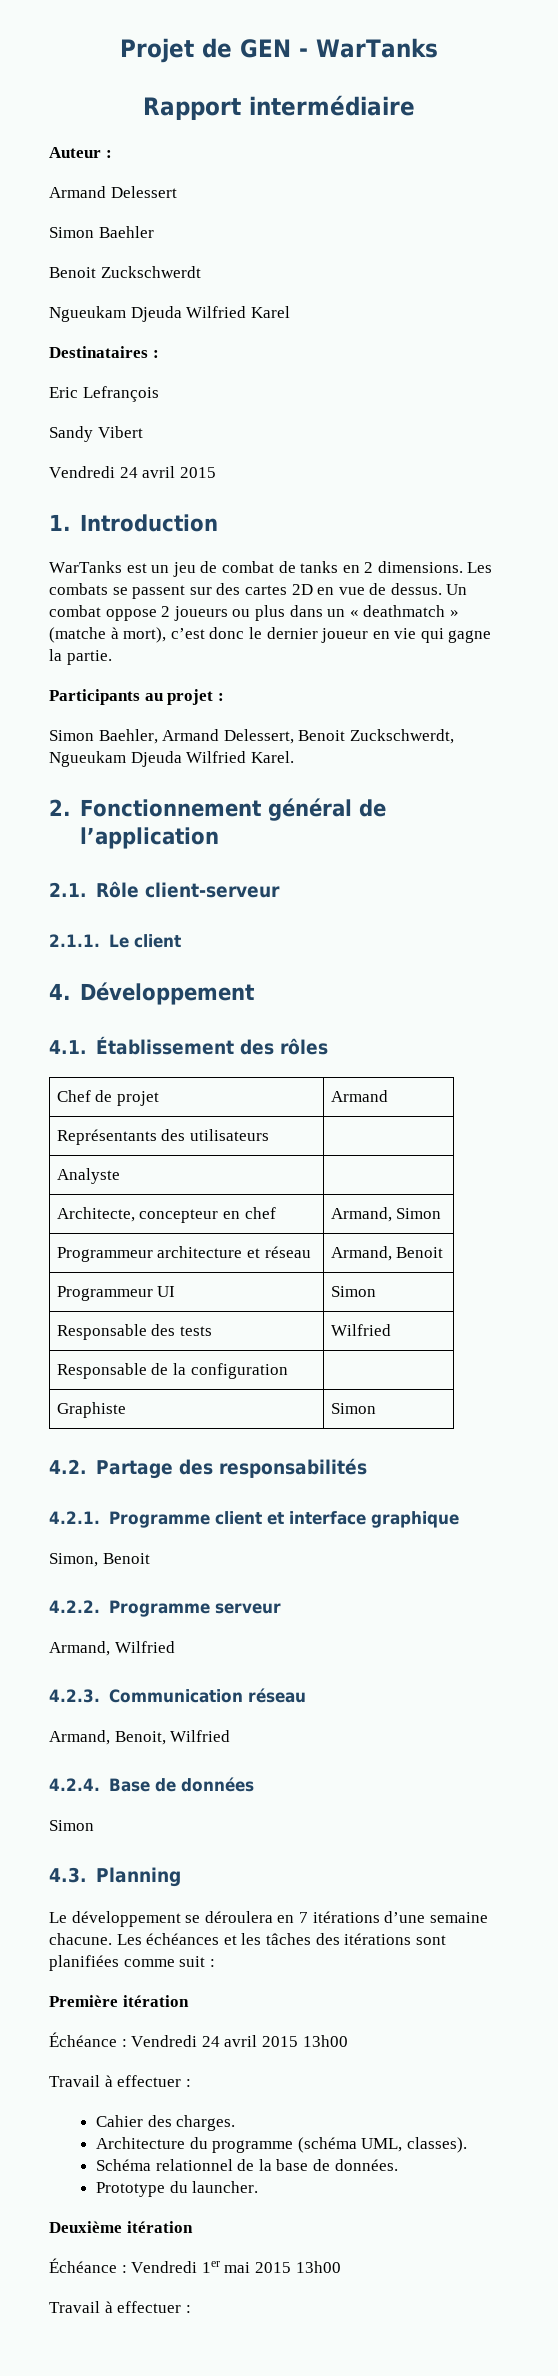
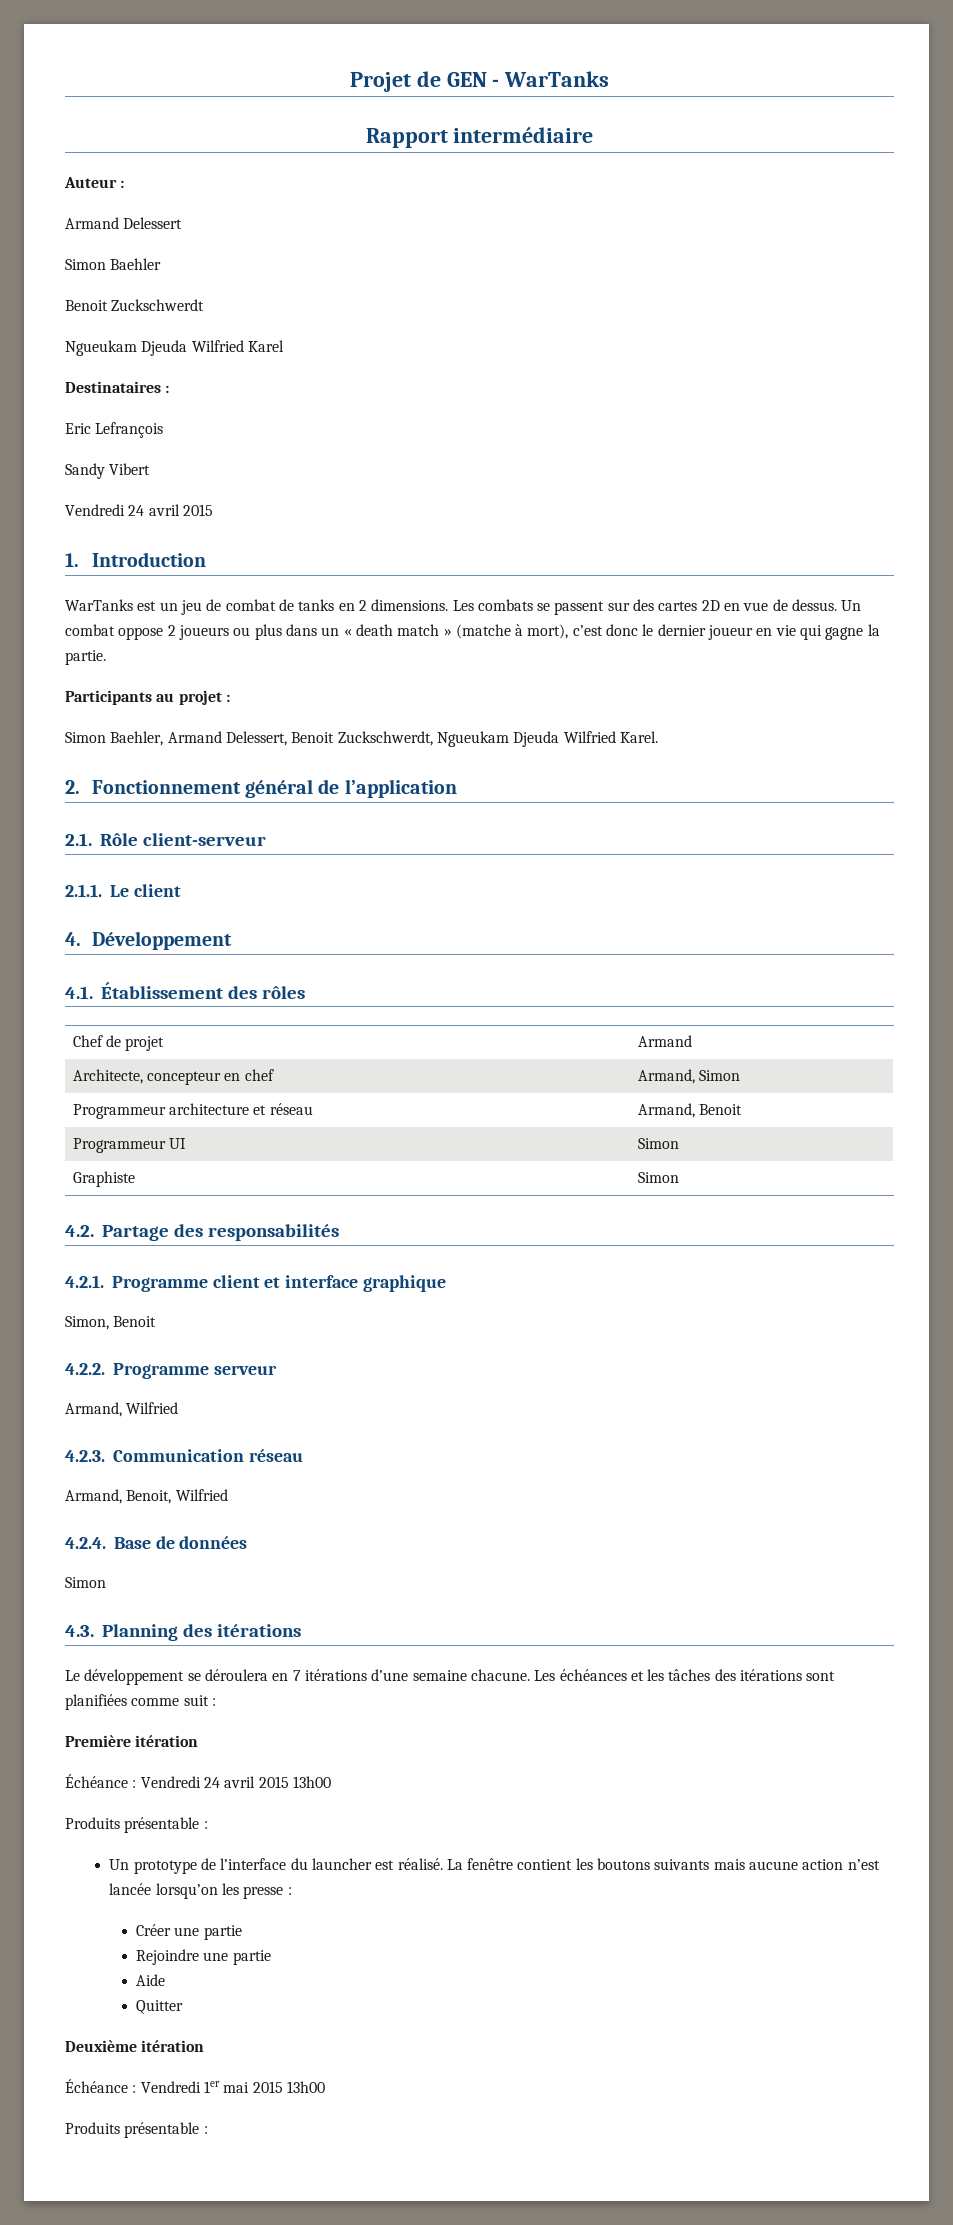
[363,605,446,617] deathmatch -> [355,624,440,636] death match
[56,1129,269,1145] [56,1168,120,1184] // Représentants des utilisateurs | // Analyste | -> (692, 1041) none
[56,1324,212,1340] [330,1324,391,1336] [56,1363,288,1379] // Responsable des tests | Wilfried // Responsable de la configuration | -> (679, 1143) none
(181, 1877) none -> [182,1624,301,1637] des itérations
[49,2075,191,2087] [96,2115,236,2131] [96,2137,468,2153] [96,2159,398,2171] [96,2181,259,2197] Travail à effectuer : // Cahier des charges. // Architecture du programme (schéma UML, classes). // Schéma relationnel de la base de données. // Prototype du launcher. -> [65,1817,208,1833] [109,1858,880,1874] [109,1883,292,1899] [135,1924,242,1940] [135,1949,271,1965] [135,1974,165,1986] [135,2000,183,2014] Produits présentable : // Un prototype de l’interface du launcher est réalisé. La fenêtre contient les boutons suivants mais aucune action n’est lancée lorsqu’on les presse : // Créer une partie // Rejoindre une partie // Aide // Quitter
[49,2301,182,2313] Travail à effectuer -> [65,2122,200,2138] Produits présentable

